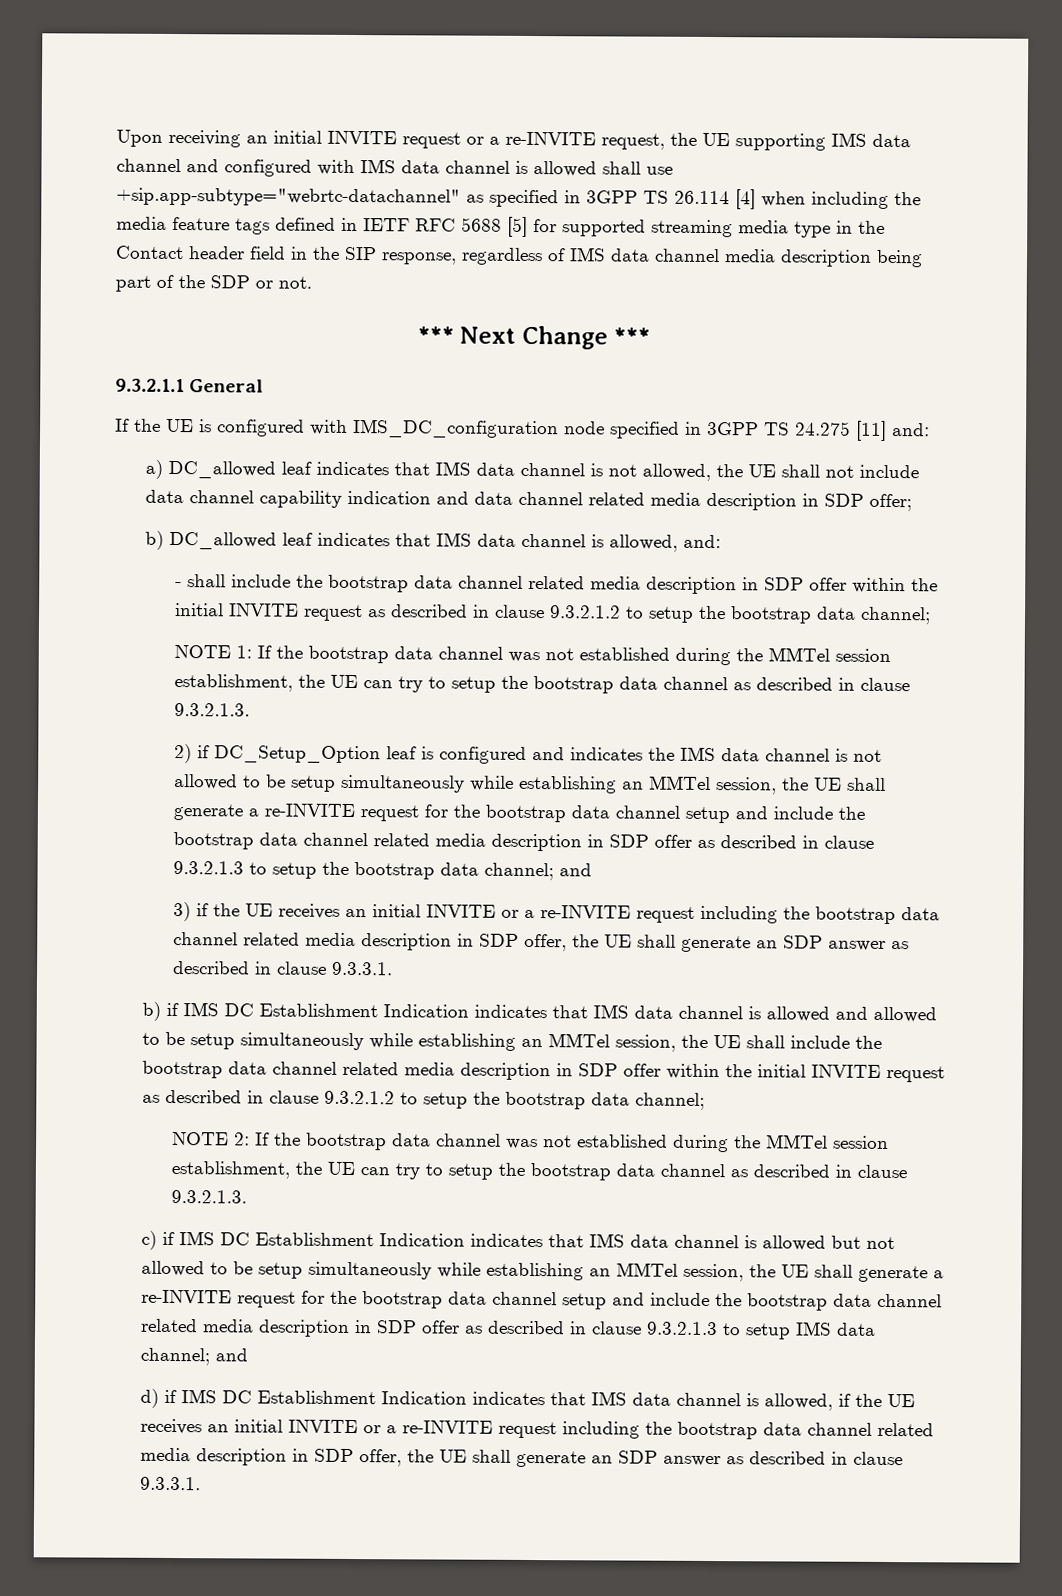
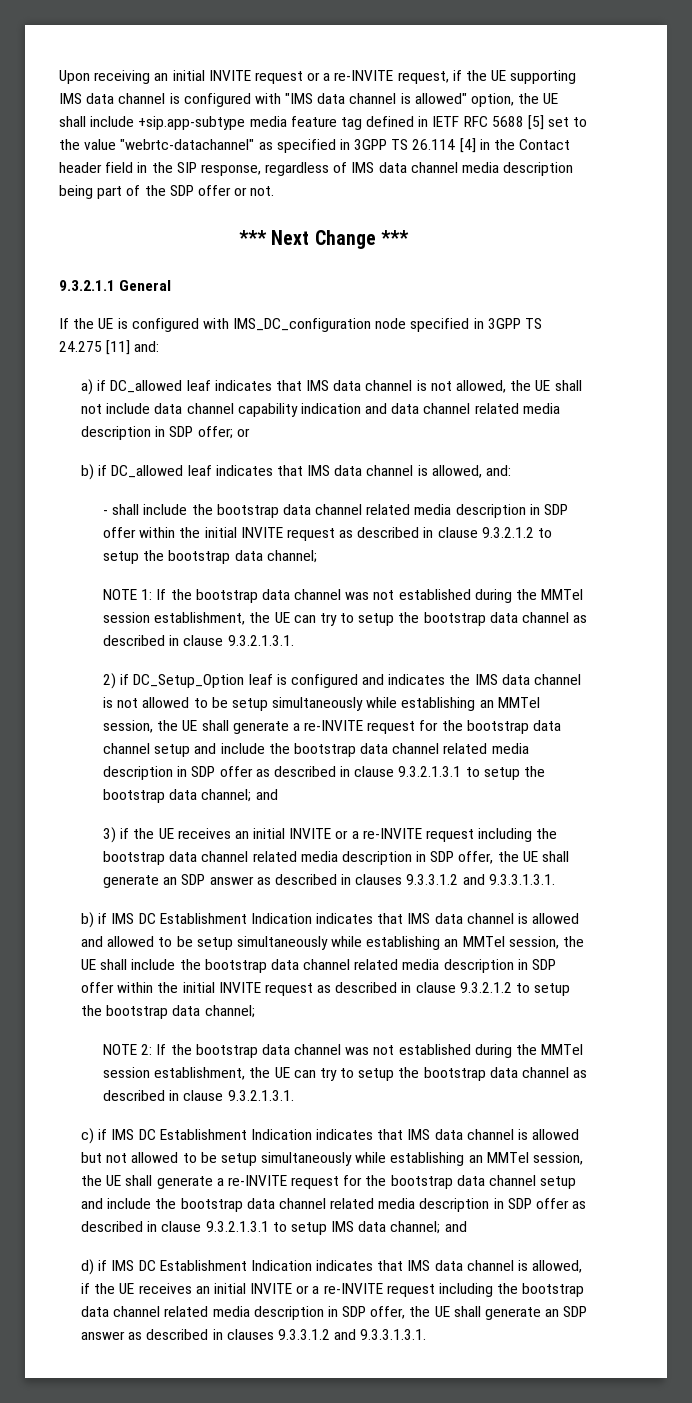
(665, 141) none -> [452,70,462,81] if
[186,159,673,177] [116,187,461,207] and configured with IMS data channel is allowed shall use +sip.app-subtype="webrtc-datachannel" -> [169,93,559,107] [59,115,588,130] [59,139,255,150] is configured with "IMS data channel is allowed" option, the UE shall include +sip.app-subtype media feature tag defined in IETF RFC 5688 [5] set to the value "webrtc-datachannel"
[761,191,921,209] [116,216,831,238] when including the media feature tags defined in IETF RFC 5688 [5] for supported streaming media type -> (476, 145) none
(250, 282) none -> [197,185,231,196] offer
(163, 469) none -> [97,380,107,391] if
[144,530,164,550] // b) -> [236,428,250,437] [80,464,108,480] or // b) if
[174,703,251,717] 9.3.2.1.3. -> [227,635,294,646] 9.3.2.1.3.1.
[173,861,245,875] 9.3.2.1.3 -> [398,766,462,777] 9.3.2.1.3.1
[277,961,394,976] clause 9.3.3.1. -> [355,874,555,885] clauses 9.3.3.1.2 and 9.3.3.1.3.1.
[171,1190,248,1204] 9.3.2.1.3. -> [227,1090,294,1101] 9.3.2.1.3.1.
[646,1321,718,1336] 9.3.2.1.3 -> [205,1221,269,1232] 9.3.2.1.3.1
[852,1451,903,1466] [139,1476,201,1491] clause 9.3.3.1. -> [226,1329,427,1340] clauses 9.3.3.1.2 and 9.3.3.1.3.1.

